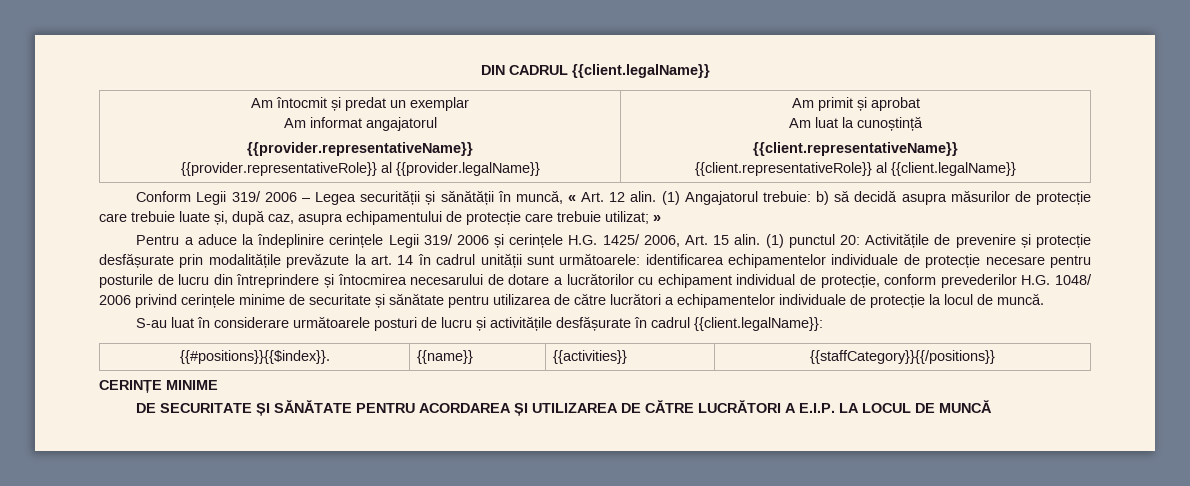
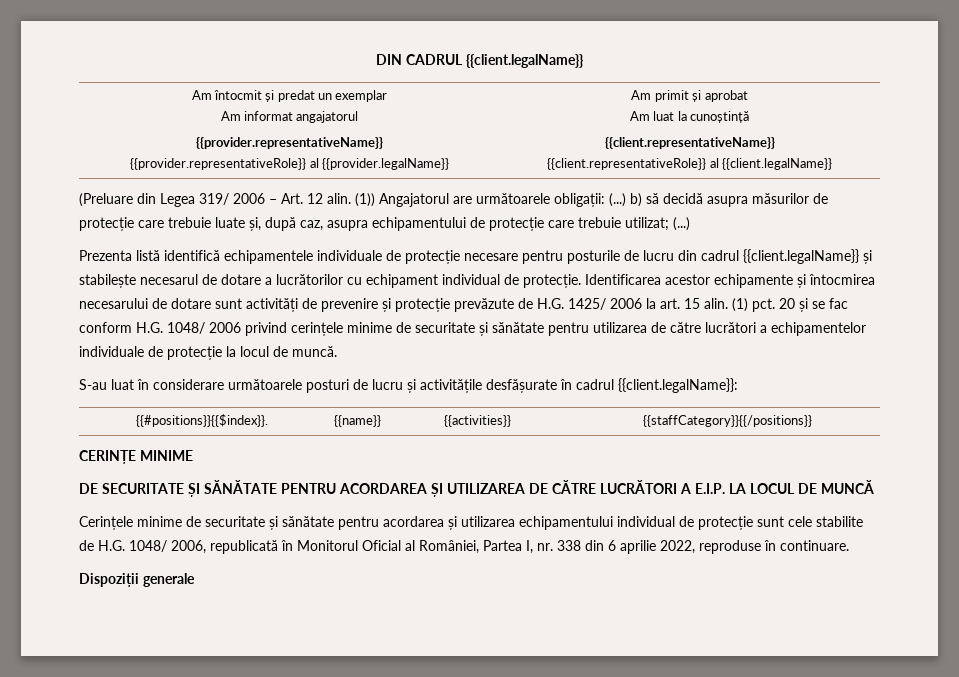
[136,190,811,205] Conform Legii 319/ 2006 – Legea securității și sănătății în muncă, « Art. 12 alin. (1) Angajatorul trebuie: -> [79,193,626,207] (Preluare din Legea 319/ 2006 – Art. 12 alin. (1)) Angajatorul are următoarele obligații: (...)
[653,215,661,222] [136,233,1092,248] [99,253,827,268] » // Pentru a aduce la îndeplinire cerințele Legii 319/ 2006 și cerințele H.G. 1425/ 2006, Art. 15 alin. (1) punctul 20: Activitățile de prevenire și protecție desfășurate prin modalitățile prevăzute la art. 14 în cadrul unității sunt următoarele: identificarea echipamentelor -> [673,217,690,231] [79,250,313,264] (...) // Prezenta listă identifică echipamentele
[236,274,484,288] întreprindere și întocmirea necesarului -> [701,249,872,264] [79,274,198,288] cadrul {{client.legalName}} și stabilește necesarul
[820,274,1017,288] protecție, conform prevederilor -> [523,274,875,288] [79,298,848,312] [79,322,132,333] protecție. Identificarea acestor echipamente și întocmirea necesarului de dotare sunt activități de prevenire și protecție prevăzute de H.G. 1425/ 2006 la art. 15 alin. (1) pct. 20 și se fac conform
(993, 406) none -> [79,516,863,530] [79,540,849,554] [79,573,195,587] // Cerințele minime de securitate și sănătate pentru acordarea și utilizarea echipamentului individual de protecție sunt cele stabilite de H.G. 1048/ 2006, republicată în Monitorul Oficial al României, Partea I, nr. 338 din 6 aprilie 2022, reproduse în continuare. // Dispoziții generale

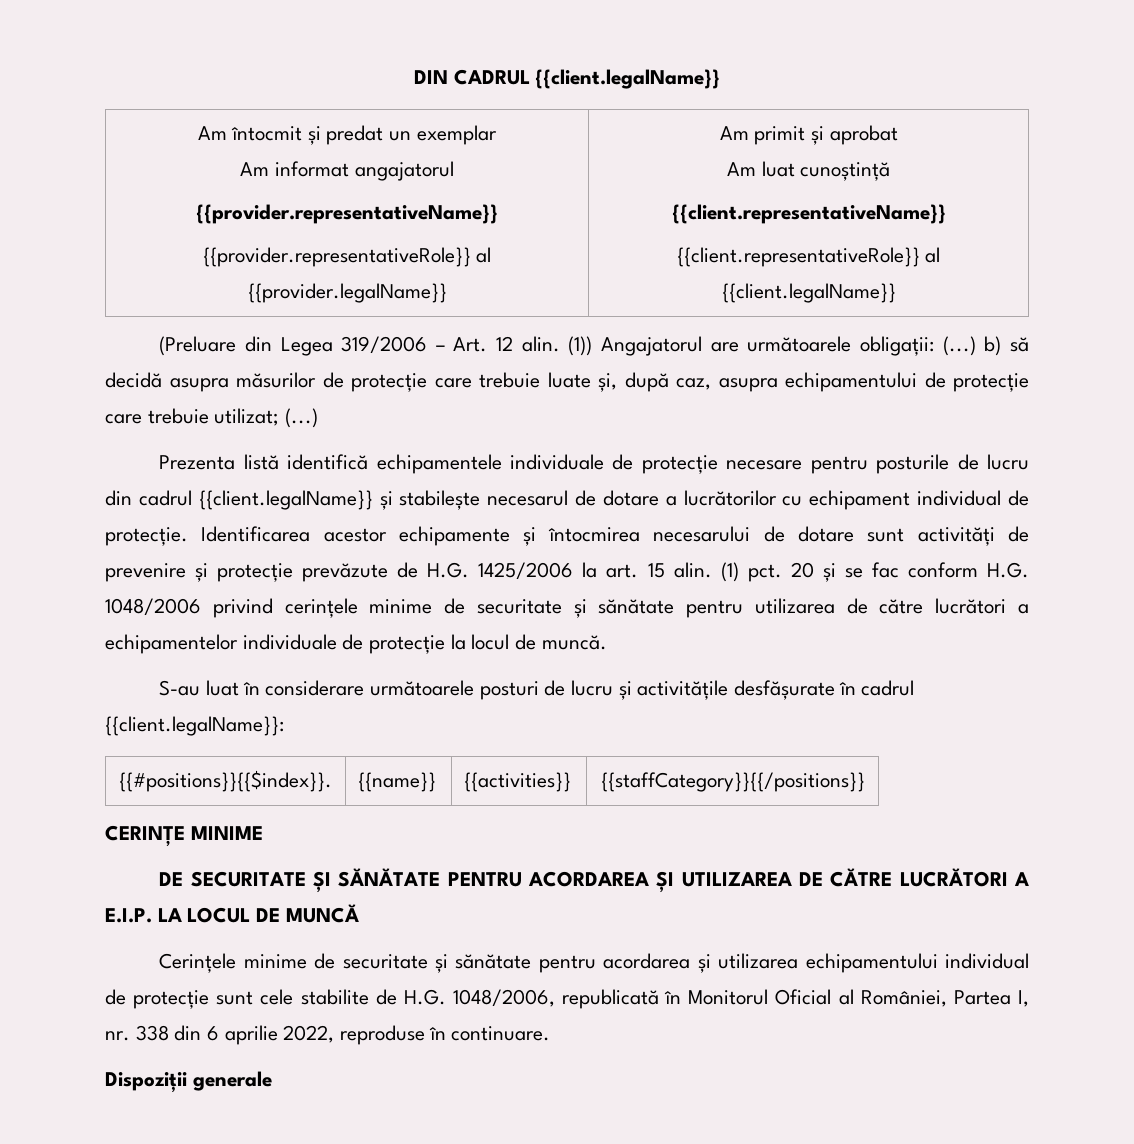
[677,111,687,121] la -> (795, 169) none
[199,193,265,205] 319/ 2006 -> [341,336,428,354] 319/2006
[568,298,642,310] 1425/ 2006 -> [478,562,574,580] 1425/2006
[167,322,241,334] 1048/ 2006 -> [105,598,201,616] 1048/2006
[129,540,206,554] 1048/ 2006, -> [452,989,555,1007] 1048/2006,

